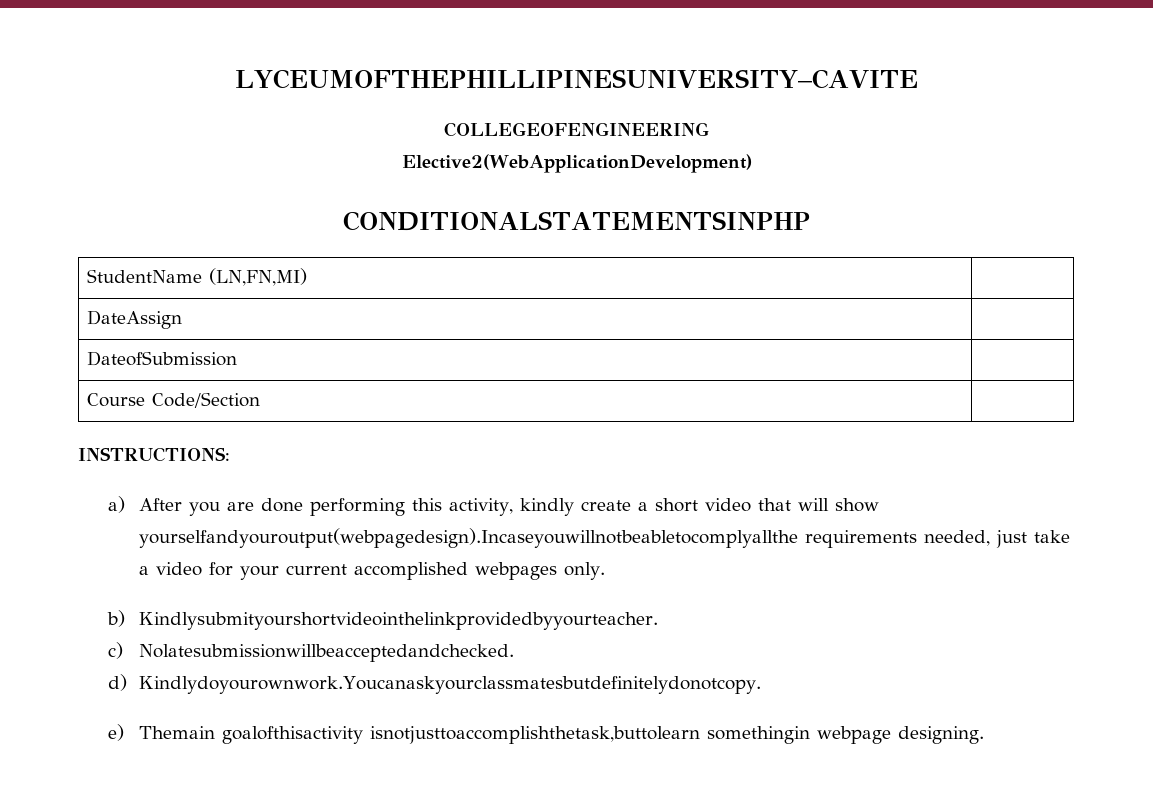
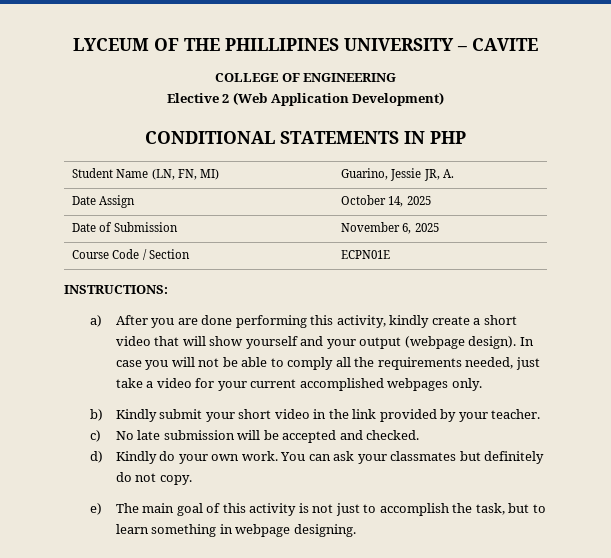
[235,69,919,89] [444,122,709,137] [401,154,752,173] [343,211,811,231] [86,268,307,286] [86,310,182,329] [86,351,237,366] [86,392,260,408] LYCEUMOFTHEPHILLIPINESUNIVERSITY–CAVITE // COLLEGEOFENGINEERING // Elective2(WebApplicationDevelopment) // CONDITIONALSTATEMENTSINPHP // StudentName (LN,FN,MI) | // DateAssign | // DateofSubmission | // Course Code/Section | -> [73,38,538,51] [214,73,397,82] [166,92,445,106] [145,131,466,144] [72,168,219,180] [341,168,454,181] [72,195,136,208] [341,195,431,207] [72,222,178,232] [341,222,439,234] [72,249,190,260] [341,250,391,259] LYCEUM OF THE PHILLIPINES UNIVERSITY – CAVITE // COLLEGE OF ENGINEERING // Elective 2 (Web Application Development) // CONDITIONAL STATEMENTS IN PHP // Student Name (LN, FN, MI) | Guarino, Jessie JR, A. // Date Assign | October 14, 2025 // Date of Submission | November 6, 2025 // Course Code / Section | ECPN01E
[138,528,798,548] yourselfandyouroutput(webpagedesign).Incaseyouwillnotbeabletocomplyallthe -> [245,336,534,349] [115,357,375,370] yourself and your output (webpage design). In case you will not be able to comply all the
[138,612,658,630] [108,642,514,662] [108,674,761,694] [108,724,810,744] Kindlysubmityourshortvideointhelinkprovidedbyyourteacher. // c) Nolatesubmissionwillbeacceptedandchecked. // d) Kindlydoyourownwork.Youcanaskyourclassmatesbutdefinitelydonotcopy. // e) Themain goalofthisactivity isnotjusttoaccomplishthetask,buttolearn somethingin -> [115,409,541,422] [89,430,420,443] [89,451,545,464] [115,472,192,485] [89,503,546,516] [115,524,233,537] Kindly submit your short video in the link provided by your teacher. // c) No late submission will be accepted and checked. // d) Kindly do your own work. You can ask your classmates but definitely do not copy. // e) The main goal of this activity is not just to accomplish the task, but to learn something in

